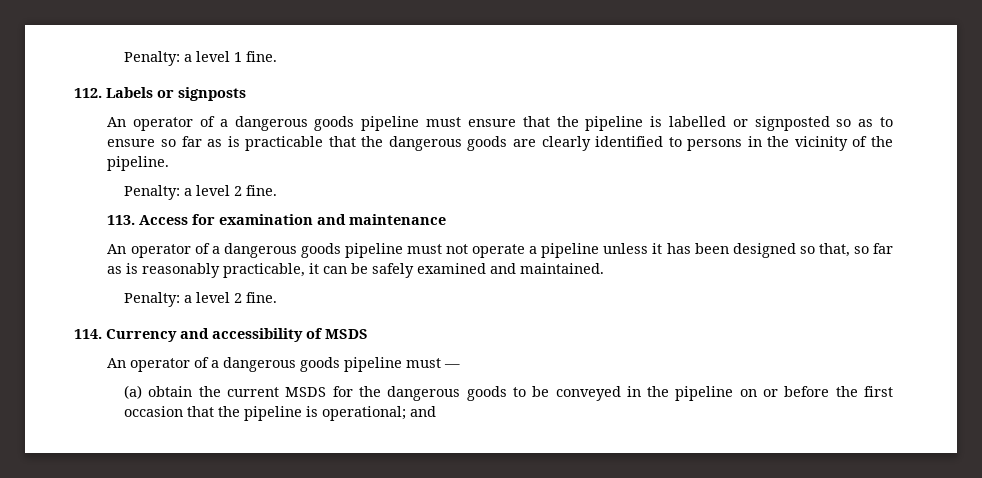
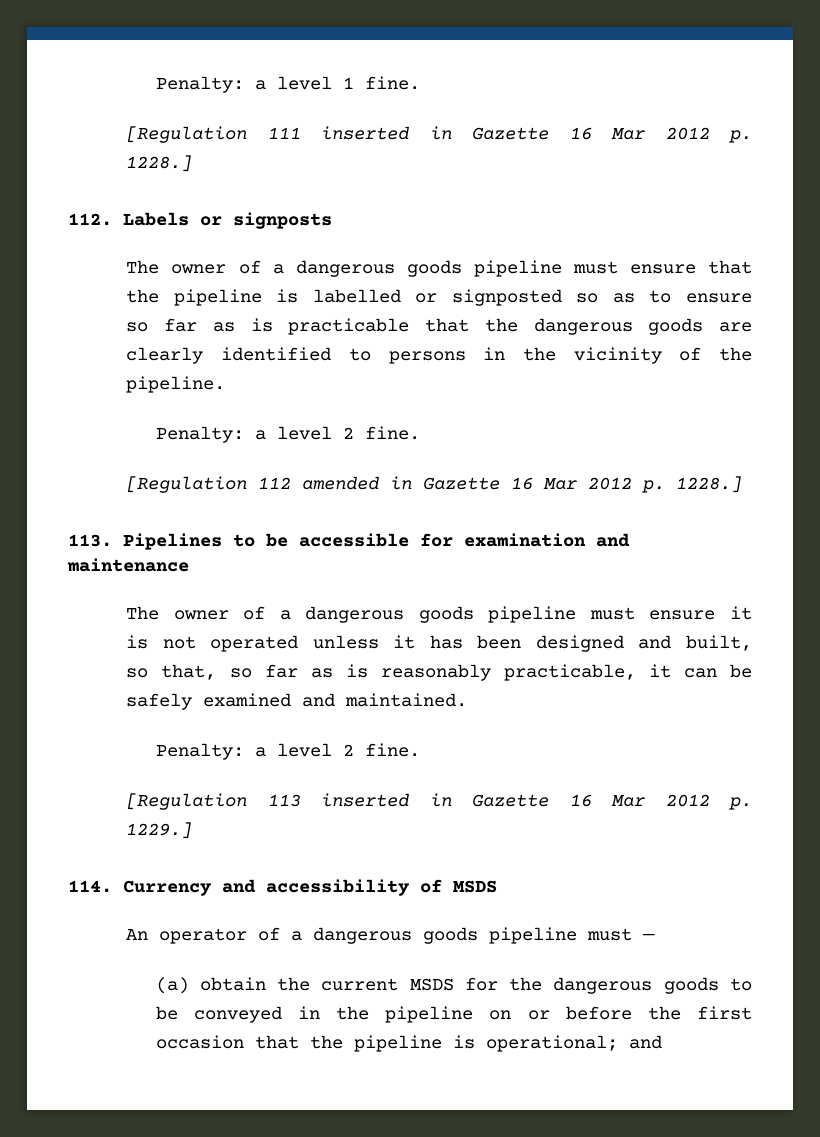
(278, 56) none -> [126,126,752,143] [126,155,193,172] // [Regulation 111 inserted in Gazette 16 Mar 2012 p. 1228.]
[107,117,194,131] An operator -> [126,260,227,274] The owner
[107,215,189,225] 113. Access -> [126,476,743,493] [68,533,409,550] [Regulation 112 amended in Gazette 16 Mar 2012 p. 1228.] // 113. Pipelines to be accessible
[107,243,600,258] An operator of a dangerous goods pipeline must not operate a pipeline -> [126,606,752,623] [126,635,299,652] The owner of a dangerous goods pipeline must ensure it is not operated
(796, 250) none -> [638,635,752,651] and built,
(278, 297) none -> [126,793,752,810] [126,822,193,839] // [Regulation 113 inserted in Gazette 16 Mar 2012 p. 1229.]

